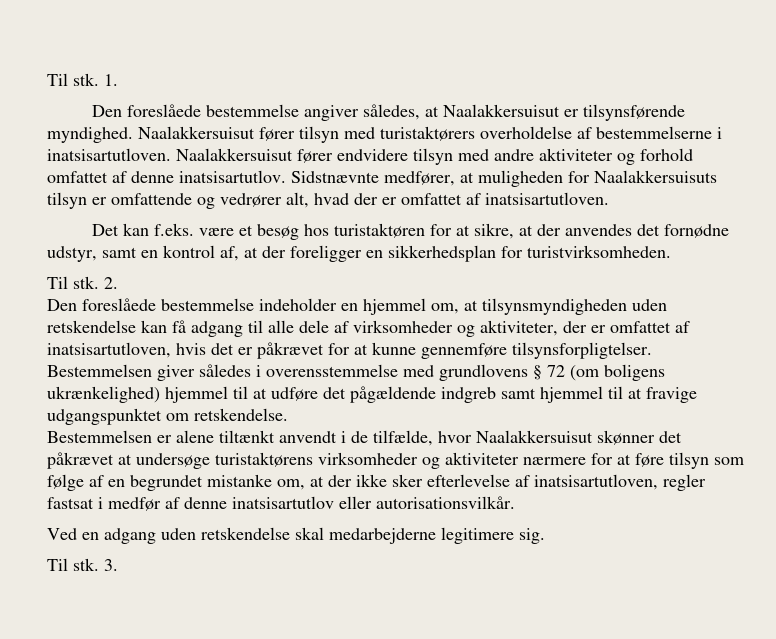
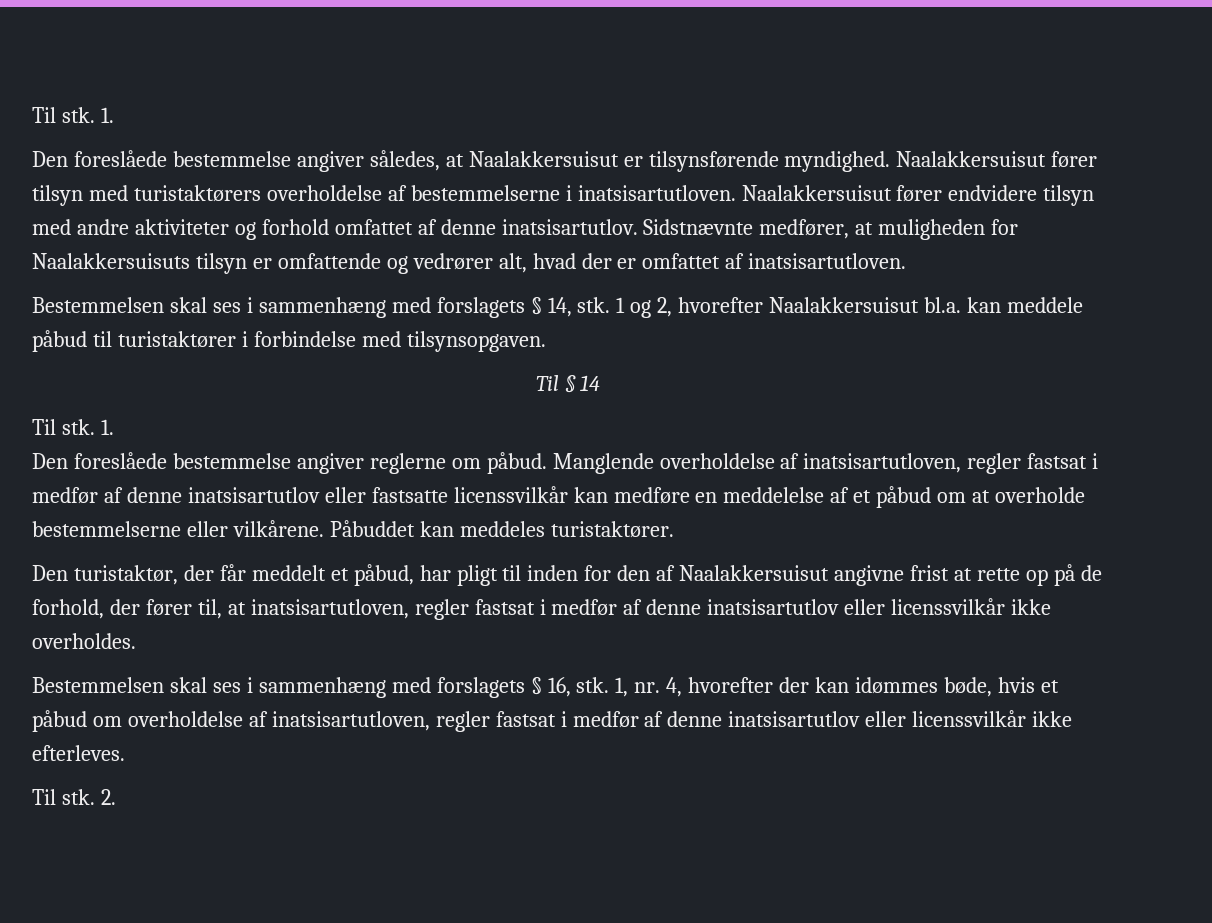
[91,223,729,240] [47,245,671,262] [47,276,118,289] [47,298,667,315] [47,320,690,337] [47,342,652,359] [47,364,665,381] [47,386,697,403] [47,408,288,425] [47,430,682,446] [47,452,744,469] [47,474,510,491] Det kan f.eks. være et besøg hos turistaktøren for at sikre, at der anvendes det fornødne udstyr, samt en kontrol af, at der foreligger en sikkerhedsplan for turistvirksomheden. // Til stk. 2. // Den foreslåede bestemmelse indeholder en hjemmel om, at tilsynsmyndigheden uden retskendelse kan få adgang til alle dele af virksomheder og aktiviteter, der er omfattet af inatsisartutloven, hvis det er påkrævet for at kunne gennemføre tilsynsforpligtelser. Bestemmelsen giver således i overensstemmelse med grundlovens § 72 (om boligens ukrænkelighed) hjemmel til at udføre det pågældende indgreb samt hjemmel til at fravige udgangspunktet om retskendelse. // Bestemmelsen er alene tiltænkt anvendt i de tilfælde, hvor Naalakkersuisut skønner det påkrævet at undersøge turistaktørens virksomheder og aktiviteter nærmere for at føre tilsyn som følge af en begrundet mistanke om, at der ikke sker efterlevelse -> [32,297,1083,318] [32,330,546,352] [535,375,601,393] [32,419,114,435] [32,452,775,474] Bestemmelsen skal ses i sammenhæng med forslagets § 14, stk. 1 og 2, hvorefter Naalakkersuisut bl.a. kan meddele påbud til turistaktører i forbindelse med tilsynsopgaven. // Til § 14 // Til stk. 1. // Den foreslåede bestemmelse angiver reglerne om påbud. Manglende overholdelse
[376,496,515,509] [47,527,545,544] [47,558,118,571] autorisationsvilkår. // Ved en adgang uden retskendelse skal medarbejderne legitimere sig. // Til stk. 3. -> [371,486,1086,508] [32,520,674,538] [32,564,1102,586] [32,598,1052,620] [32,633,136,649] [32,677,1059,698] [32,710,1073,732] [32,745,125,761] [32,789,116,805] fastsatte licenssvilkår kan medføre en meddelelse af et påbud om at overholde bestemmelserne eller vilkårene. Påbuddet kan meddeles turistaktører. // Den turistaktør, der får meddelt et påbud, har pligt til inden for den af Naalakkersuisut angivne frist at rette op på de forhold, der fører til, at inatsisartutloven, regler fastsat i medfør af denne inatsisartutlov eller licenssvilkår ikke overholdes. // Bestemmelsen skal ses i sammenhæng med forslagets § 16, stk. 1, nr. 4, hvorefter der kan idømmes bøde, hvis et påbud om overholdelse af inatsisartutloven, regler fastsat i medfør af denne inatsisartutlov eller licenssvilkår ikke efterleves. // Til stk. 2.

